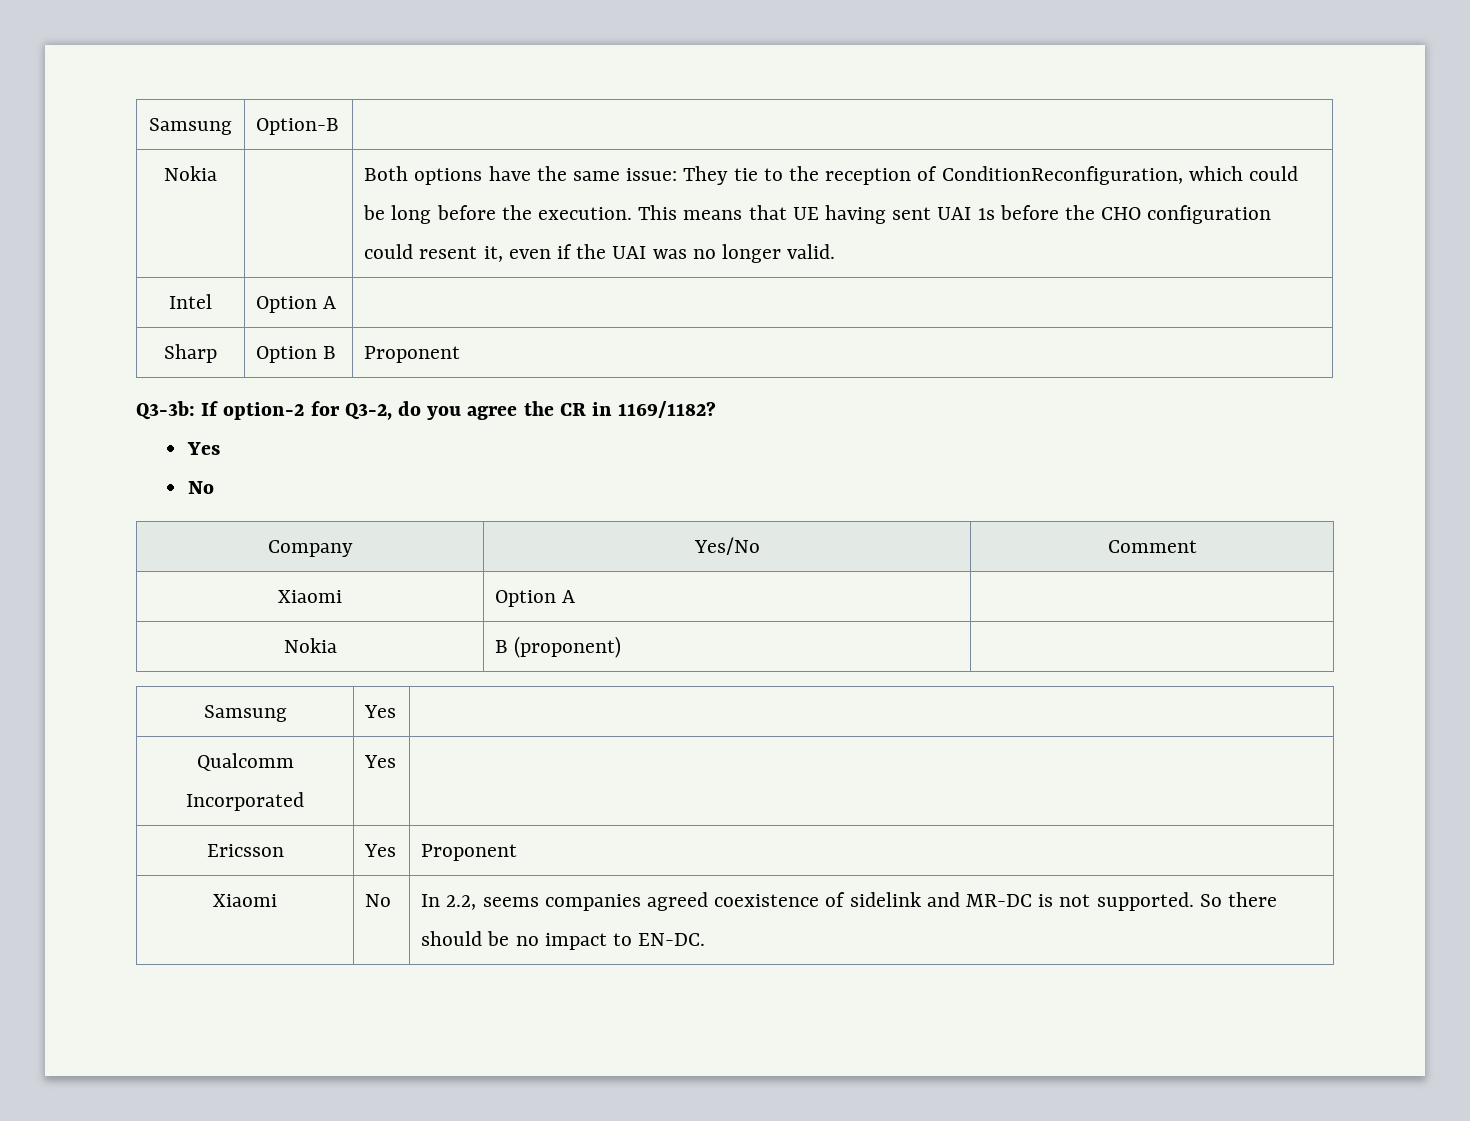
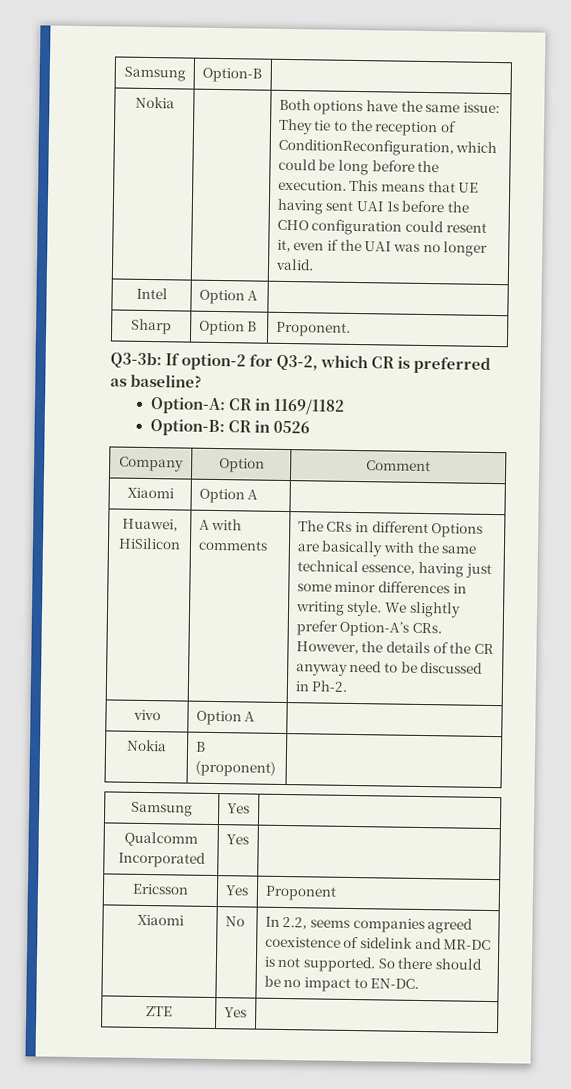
[364,346,461,363] Proponent -> [275,321,351,337] Proponent.
[398,401,717,420] [187,442,221,455] [188,481,215,494] do you agree the CR in 1169/1182? // Yes // No -> [320,354,492,374] [110,373,203,388] [149,397,346,415] [149,419,311,437] which CR is preferred as baseline? // Option-A: CR in 1169/1182 // Option-B: CR in 0526
[693,537,760,555] Yes/No -> [218,458,265,473] Option
(576, 596) none -> [122,518,178,532] [118,537,181,550] [198,518,243,531] [197,539,268,551] [297,520,484,538] [296,540,478,557] [296,560,492,578] [296,581,467,594] [294,600,461,618] [295,620,442,637] [295,641,494,655] [295,660,484,676] [294,680,349,692] [132,709,161,721] [195,710,256,726] // Huawei, HiSilicon | A with comments | The CRs in different Options are basically with the same technical essence, having just some minor differences in writing style. We slightly prefer Option-A’s CRs. However, the details of the CR anyway need to be discussed in Ph-2. // vivo | Option A |
(706, 939) none -> [145,1006,173,1017] [223,1007,247,1018] // ZTE | Yes |

